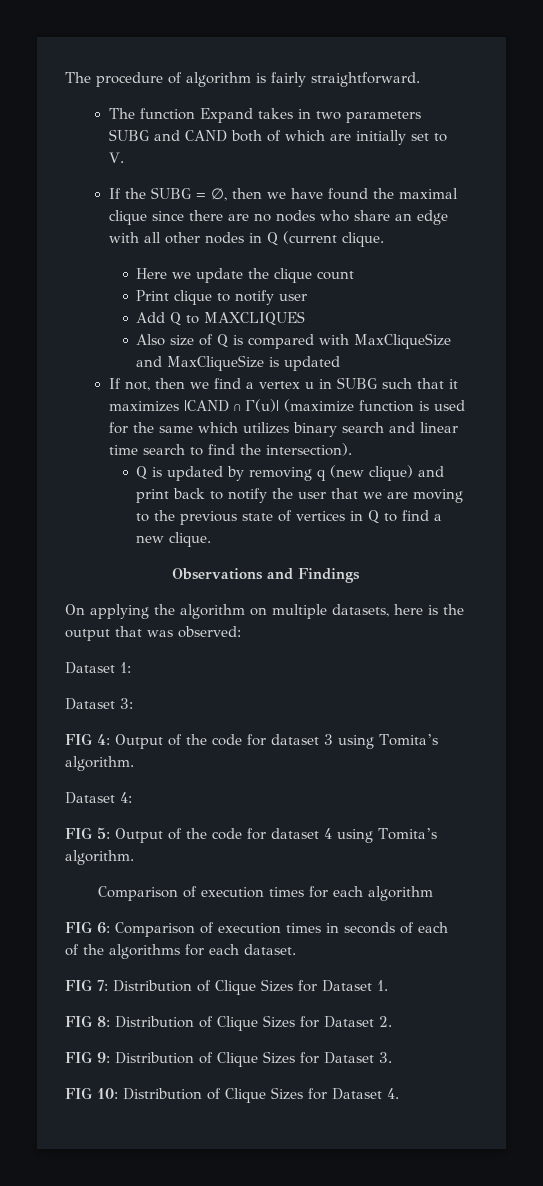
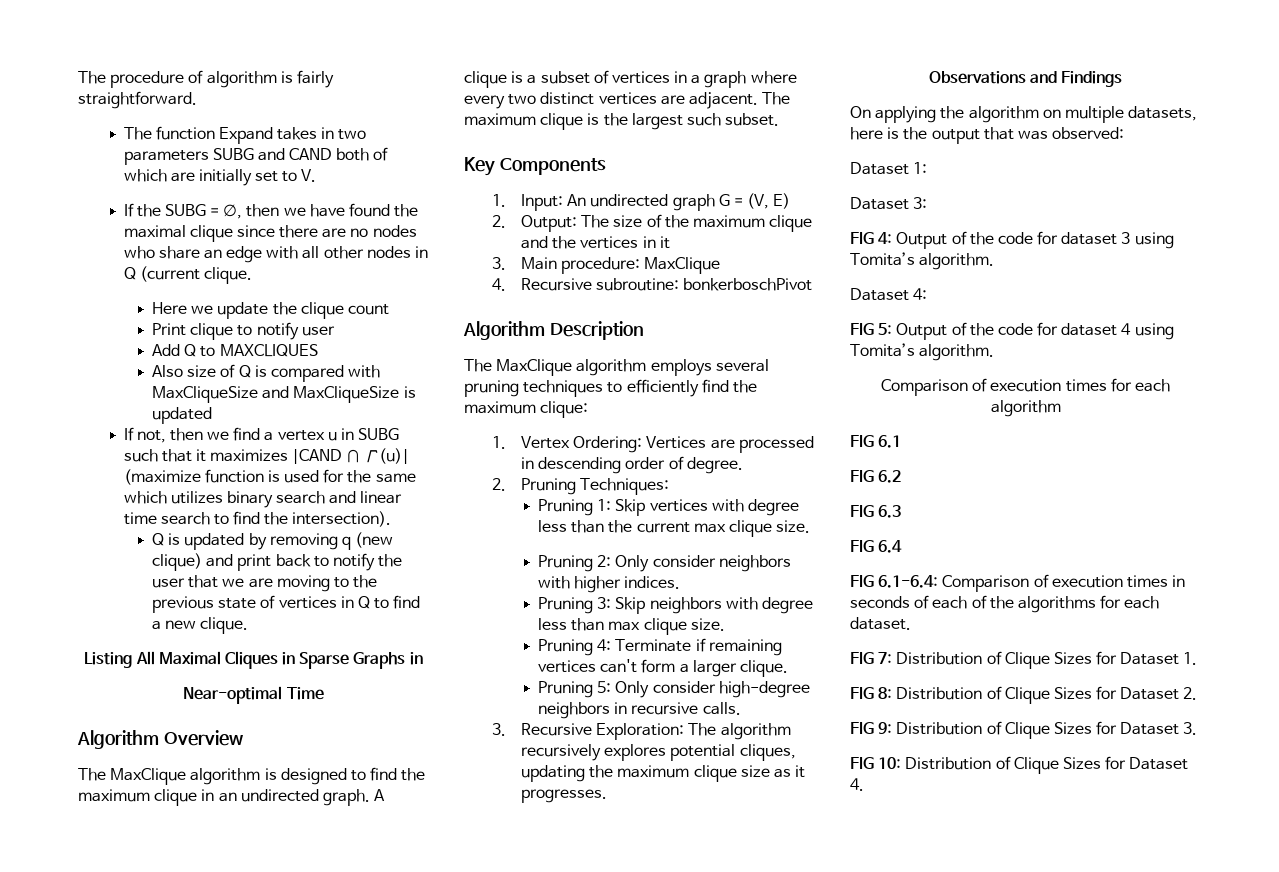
(212, 539) none -> [84,651,423,669] [183,686,324,704] [77,730,243,749] [78,767,426,785] [78,789,386,806] [464,70,797,88] [464,92,791,109] [464,113,780,130] [464,157,606,176] [492,193,791,211] [492,214,813,232] [520,236,670,249] [492,257,721,274] [492,278,813,291] [463,321,644,340] [464,359,769,376] [464,379,757,397] [464,401,589,418] [492,436,814,453] [520,456,743,474] [492,478,670,495] [538,499,799,516] [538,520,811,537] [538,555,791,572] [538,576,681,593] [538,597,813,614] [538,618,725,635] [538,638,782,656] [538,659,788,677] [538,681,810,698] [538,702,741,719] [492,723,791,740] [520,744,796,761] [520,765,806,782] [520,789,607,803] // Listing All Maximal Cliques in Sparse Graphs in // Near-optimal Time // Algorithm Overview // The MaxClique algorithm is designed to find the maximum clique in an undirected graph. A clique is a subset of vertices in a graph where every two distinct vertices are adjacent. The maximum clique is the largest such subset. // Key Components // 1. Input: An undirected graph G = (V, E) // 2. Output: The size of the maximum clique and the vertices in it // 3. Main procedure: MaxClique // 4. Recursive subroutine: bonkerboschPivot // Algorithm Description // The MaxClique algorithm employs several pruning techniques to efficiently find the maximum clique: // 1. Vertex Ordering: Vertices are processed in descending order of degree. // 2. Pruning Techniques: // Pruning 1: Skip vertices with degree less than the current max clique size. // Pruning 2: Only consider neighbors with higher indices. // Pruning 3: Skip neighbors with degree less than max clique size. // Pruning 4: Terminate if remaining vertices can't form a larger clique. // Pruning 5: Only consider high-degree neighbors in recursive calls. // 3. Recursive Exploration: The algorithm recursively explores potential cliques, updating the maximum clique size as it progresses.
[97,922,110,934] 6: -> [878,435,902,448] [850,470,902,483] [850,505,902,518] [850,540,903,553] [850,575,939,588] 6.1 // FIG 6.2 // FIG 6.3 // FIG 6.4 // FIG 6.1-6.4:

